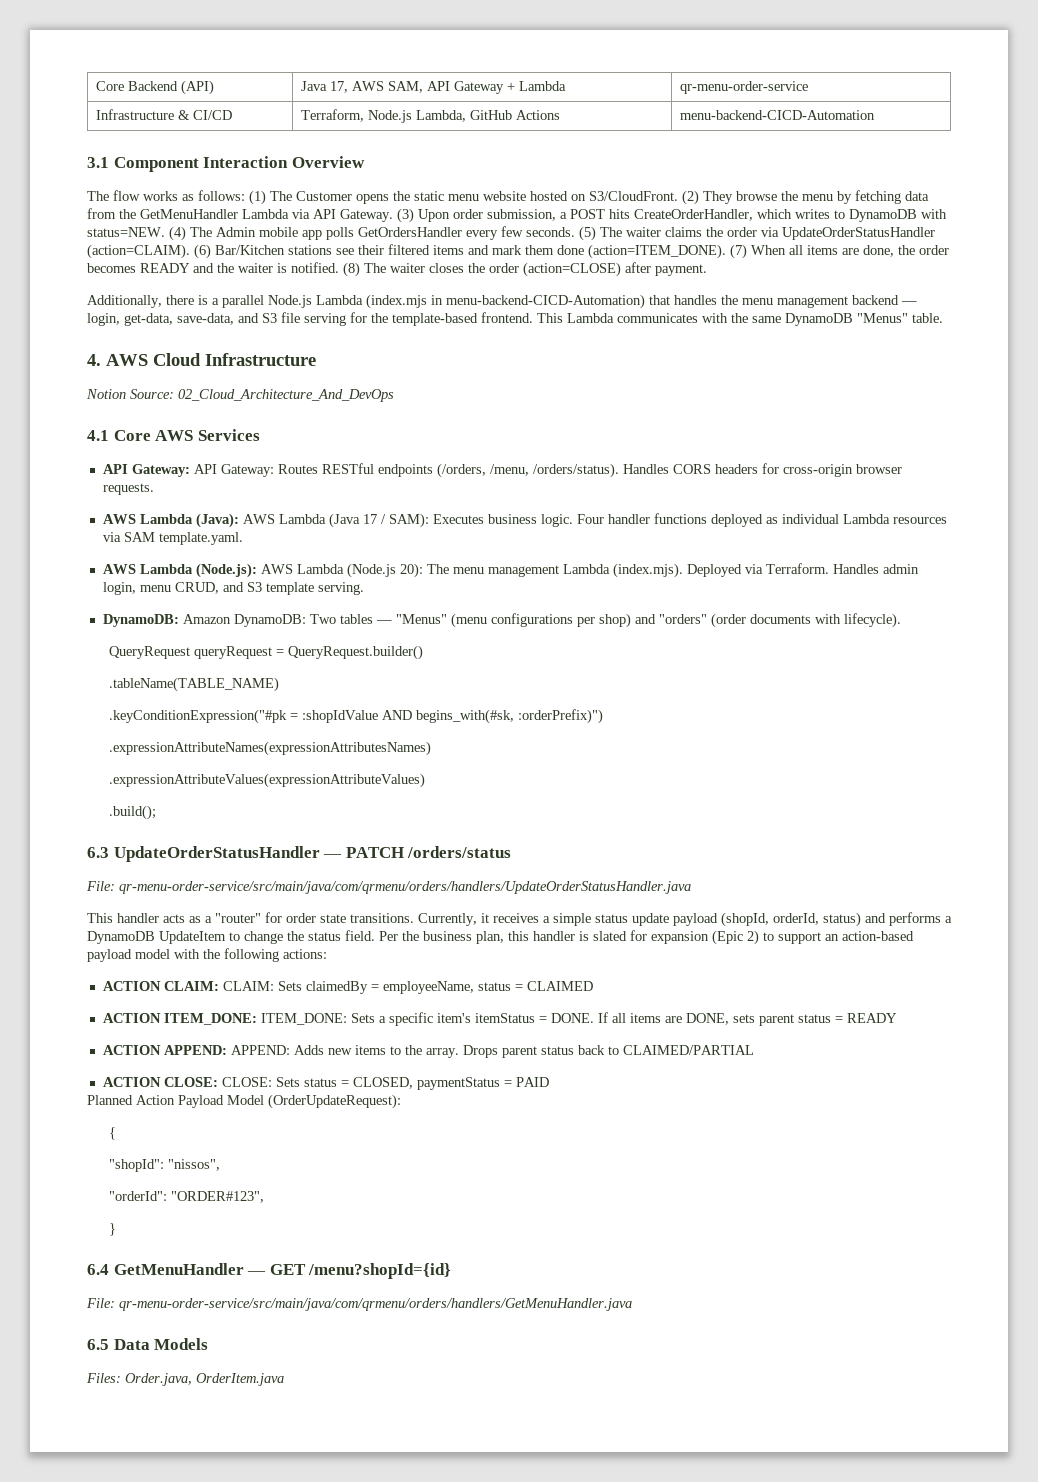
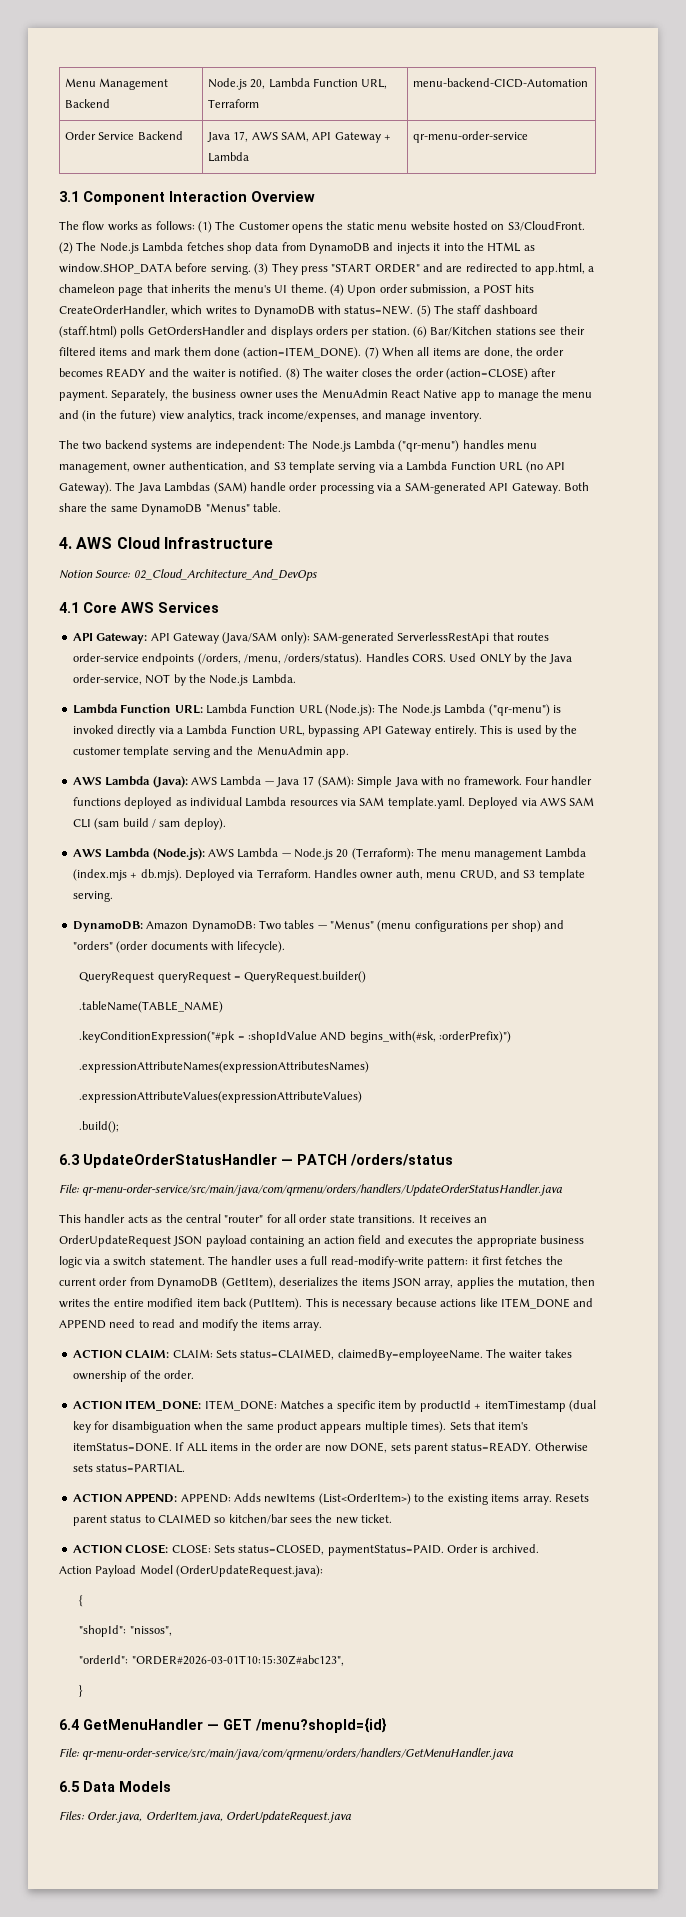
[96,80,215,95] Core Backend (API) -> [64,78,169,90] [64,99,110,108] [207,78,388,90] [207,99,259,108] [412,78,588,88] [64,131,183,140] Menu Management Backend | Node.js 20, Lambda Function URL, Terraform | menu-backend-CICD-Automation // Order Service Backend
[96,109,233,120] [301,109,561,123] [680,110,876,120] // Infrastructure & CI/CD | Terraform, Node.js Lambda, GitHub Actions | menu-backend-CICD-Automation -> (528, 137) none
[703,190,929,204] [87,208,414,223] They browse the menu by fetching data from the GetMenuHandler Lambda via API Gateway. (3) -> [76,242,535,254] [59,263,594,275] [59,284,344,296] The Node.js Lambda fetches shop data from DynamoDB and injects it into the HTML as window.SHOP_DATA before serving. (3) They press "START ORDER" and are redirected to app.html, a chameleon page that inherits the menu's UI theme. (4)
[169,226,935,241] [87,244,190,259] (4) The Admin mobile app polls GetOrdersHandler every few seconds. (5) The waiter claims the order via UpdateOrderStatusHandler (action=CLAIM). -> [416,305,538,317] [59,326,410,338] (5) The staff dashboard (staff.html) polls GetOrdersHandler and displays orders per station.
[87,294,917,309] [87,312,728,326] // Additionally, there is a parallel Node.js Lambda (index.mjs in menu-backend-CICD-Automation) that handles the menu management backend — login, get-data, save-data, and S3 file serving for the template-based frontend. This Lambda communicates with -> [111,389,593,401] [59,410,482,422] [59,440,538,452] [59,461,565,473] [59,482,589,494] [59,503,87,512] Separately, the business owner uses the MenuAdmin React Native app to manage the menu and (in the future) view analytics, track income/expenses, and manage inventory. // The two backend systems are independent: The Node.js Lambda ("qr-menu") handles menu management, owner authentication, and S3 template serving via a Lambda Function URL (no API Gateway). The Java Lambdas (SAM) handle order processing via a SAM-generated API Gateway. Both share
[220,463,374,477] Gateway: Routes RESTful -> [172,632,550,644] [72,653,139,662] Gateway (Java/SAM only): SAM-generated ServerlessRestApi that routes order-service
[672,463,902,477] [102,483,154,495] CORS headers for cross-origin browser requests. -> [412,653,572,665] [72,674,296,686] [72,704,561,716] [72,725,578,737] [72,746,349,758] CORS. Used ONLY by the Java order-service, NOT by the Node.js Lambda. // Lambda Function URL: Lambda Function URL (Node.js): The Node.js Lambda ("qr-menu") is invoked directly via a Lambda Function URL, bypassing API Gateway entirely. This is used by the customer template serving and the MenuAdmin app.
[328,513,573,528] (Java 17 / SAM): Executes business logic. -> [264,776,522,788] — Java 17 (SAM): Simple Java with no framework.
(243, 538) none -> [468,797,595,809] [72,818,226,830] Deployed via AWS SAM CLI (sam build / sam deploy).
[346,563,423,578] (Node.js 20): -> [281,848,414,860] — Node.js 20 (Terraform):
[612,563,683,578] (index.mjs). -> [72,869,182,881] (index.mjs + db.mjs).
[882,564,919,574] [102,582,136,595] admin login, -> [360,869,423,880] owner auth,
[205,916,212,923] a -> [165,1214,221,1223] the central
(282, 917) none -> [284,1214,296,1223] all
[418,912,952,927] [87,930,914,945] [87,948,327,962] [102,981,593,994] Currently, it receives a simple status update payload (shopId, orderId, status) and performs a DynamoDB UpdateItem to change the status field. Per the business plan, this handler is slated for expansion (Epic 2) to support an action-based payload model with the following actions: // ACTION CLAIM: CLAIM: Sets claimedBy = employeeName, status = CLAIMED -> [418,1215,488,1223] [59,1235,585,1247] [59,1256,563,1268] [59,1277,595,1289] [59,1298,594,1310] [59,1319,322,1331] [72,1349,572,1361] [72,1370,194,1382] It receives an OrderUpdateRequest JSON payload containing an action field and executes the appropriate business logic via a switch statement. The handler uses a full read-modify-write pattern: it first fetches the current order from DynamoDB (GetItem), deserializes the items JSON array, applies the mutation, then writes the entire modified item back (PutItem). This is necessary because actions like ITEM_DONE and APPEND need to read and modify the items array. // ACTION CLAIM: CLAIM: Sets status=CLAIMED, claimedBy=employeeName. The waiter takes ownership of the order.
[350,1013,375,1023] Sets -> [279,1400,324,1409] Matches
[436,1012,897,1026] [102,1045,754,1058] [102,1077,549,1090] [87,1095,133,1105] item's itemStatus = DONE. If all items are DONE, sets parent status = READY // ACTION APPEND: APPEND: Adds new items to the array. Drops parent status back to CLAIMED/PARTIAL // ACTION CLOSE: CLOSE: Sets status = CLOSED, paymentStatus = PAID // Planned -> [378,1400,596,1412] [72,1421,529,1433] [72,1442,588,1454] [72,1463,186,1473] [72,1493,589,1505] [72,1514,393,1526] [72,1544,539,1556] item by productId + itemTimestamp (dual key for disambiguation when the same product appears multiple times). Sets that item's itemStatus=DONE. If ALL items in the order are now DONE, sets parent status=READY. Otherwise sets status=PARTIAL. // ACTION APPEND: APPEND: Adds newItems (List<OrderItem>) to the existing items array. Resets parent status to CLAIMED so kitchen/bar sees the new ticket. // ACTION CLOSE: CLOSE: Sets status=CLOSED, paymentStatus=PAID. Order is archived. //
[268,1094,401,1109] (OrderUpdateRequest): -> [176,1565,324,1577] (OrderUpdateRequest.java):
[171,1191,265,1203] "ORDER#123", -> [131,1655,344,1666] "ORDER#2026-03-01T10:15:30Z#abc123",
[196,1373,284,1386] OrderItem.java -> [145,1811,352,1823] OrderItem.java, OrderUpdateRequest.java

